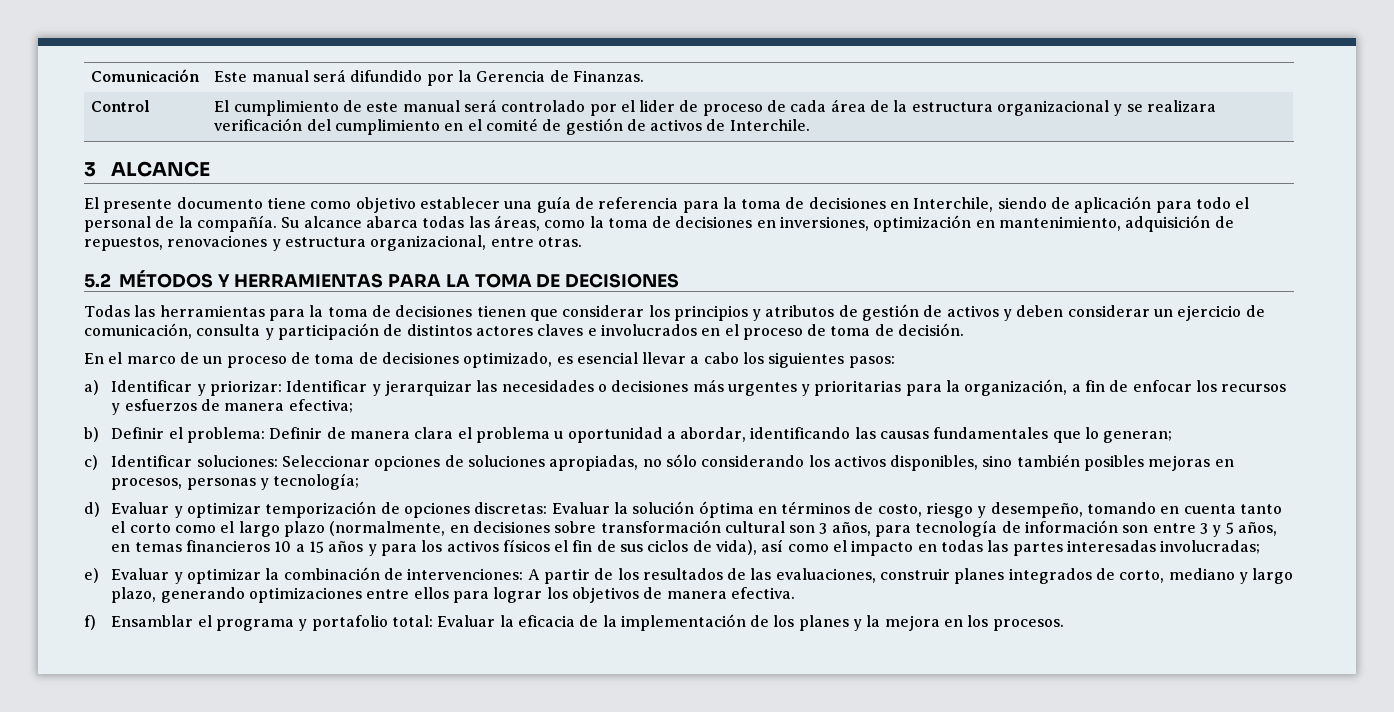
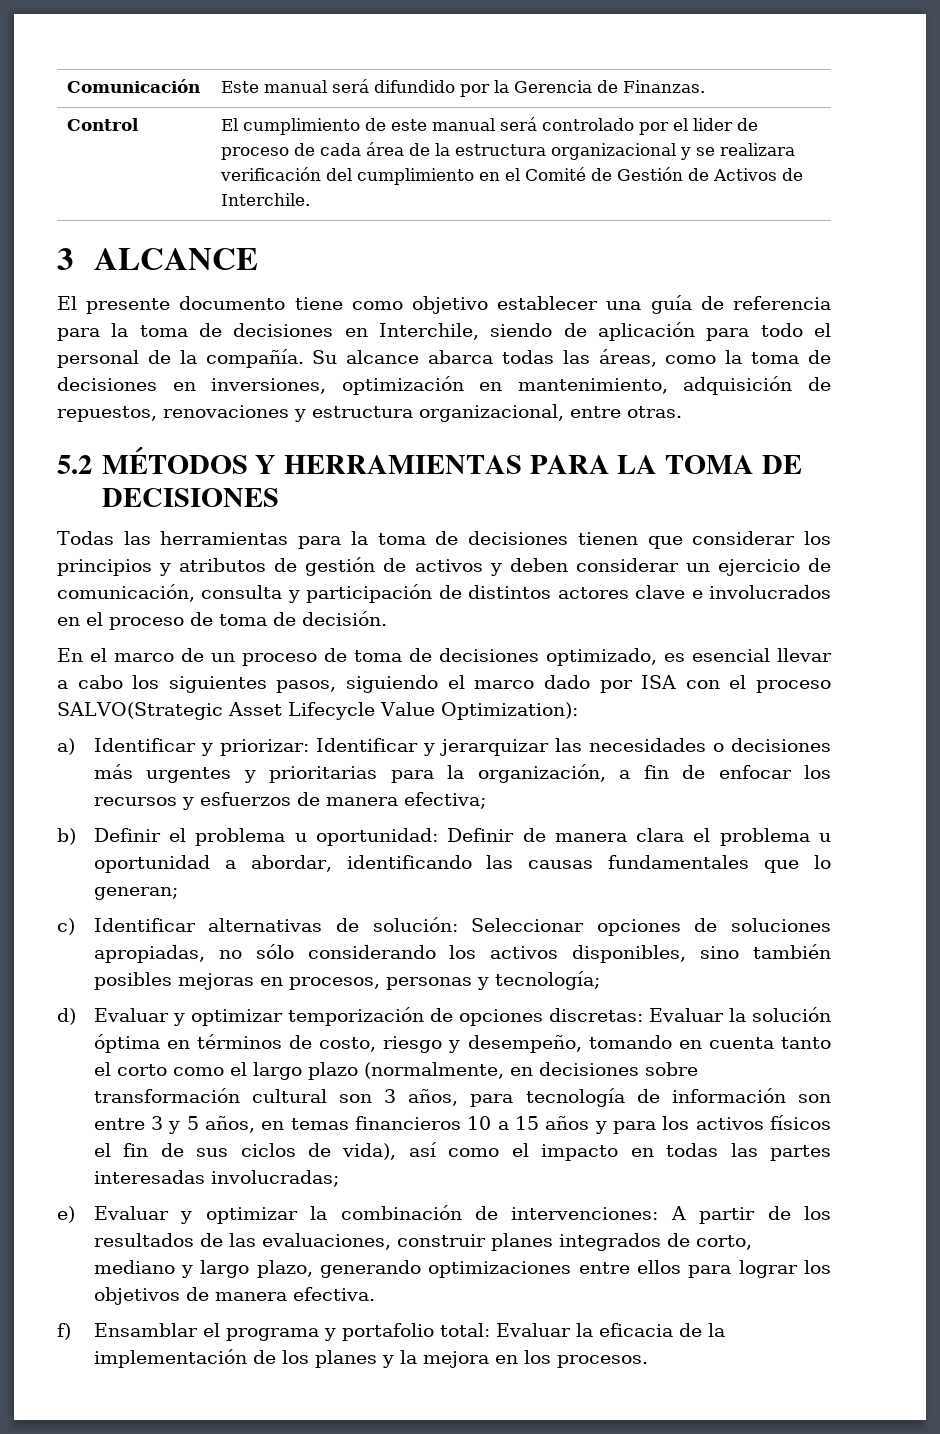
[485,118,703,135] comité de gestión de activos -> [525,167,778,181] Comité de Gestión de Activos
[537,324,584,336] claves -> [635,585,686,599] clave
[848,356,895,368] pasos: -> [276,675,832,693] [57,702,578,720] pasos, siguiendo el marco dado por ISA con el proceso SALVO(Strategic Asset Lifecycle Value Optimization):
[186,427,265,443] problema: -> [195,828,438,846] problema u oportunidad:
[196,455,278,467] soluciones: -> [208,917,458,932] alternativas de solución:

